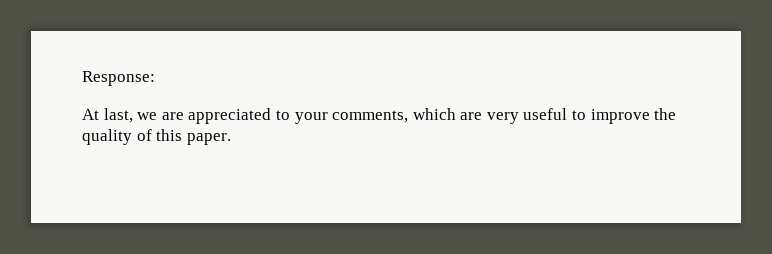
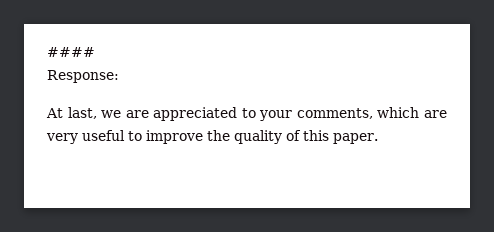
(82, 78) none -> [47,47,95,57] #### //

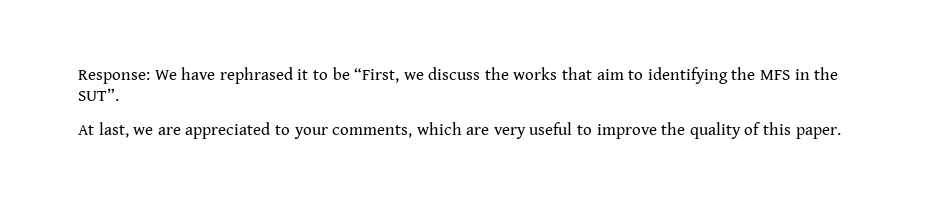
[47,47,95,57] #### // -> (78, 77) none
(119, 76) none -> [154,67,839,84] [78,88,119,101] We have rephrased it to be “First, we discuss the works that aim to identifying the MFS in the SUT”.

